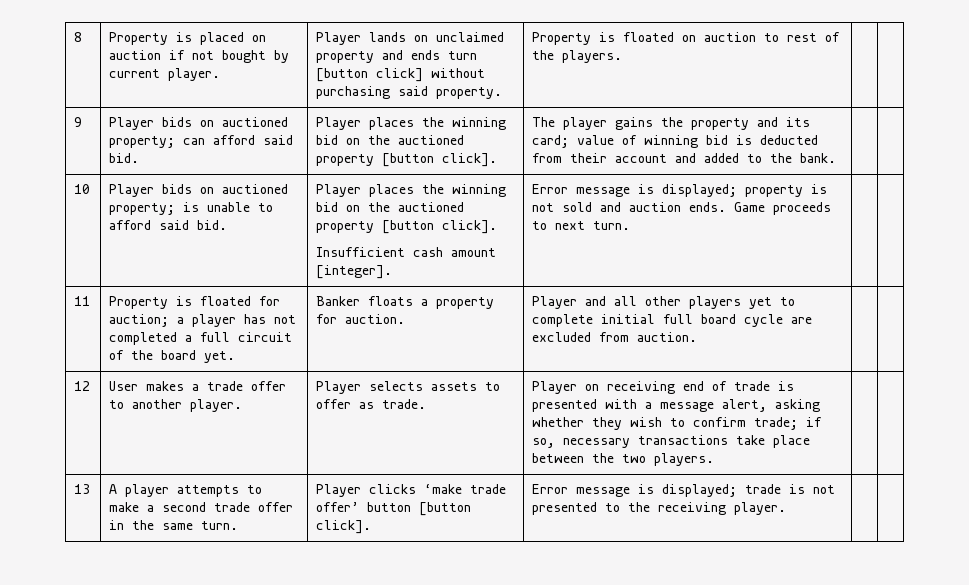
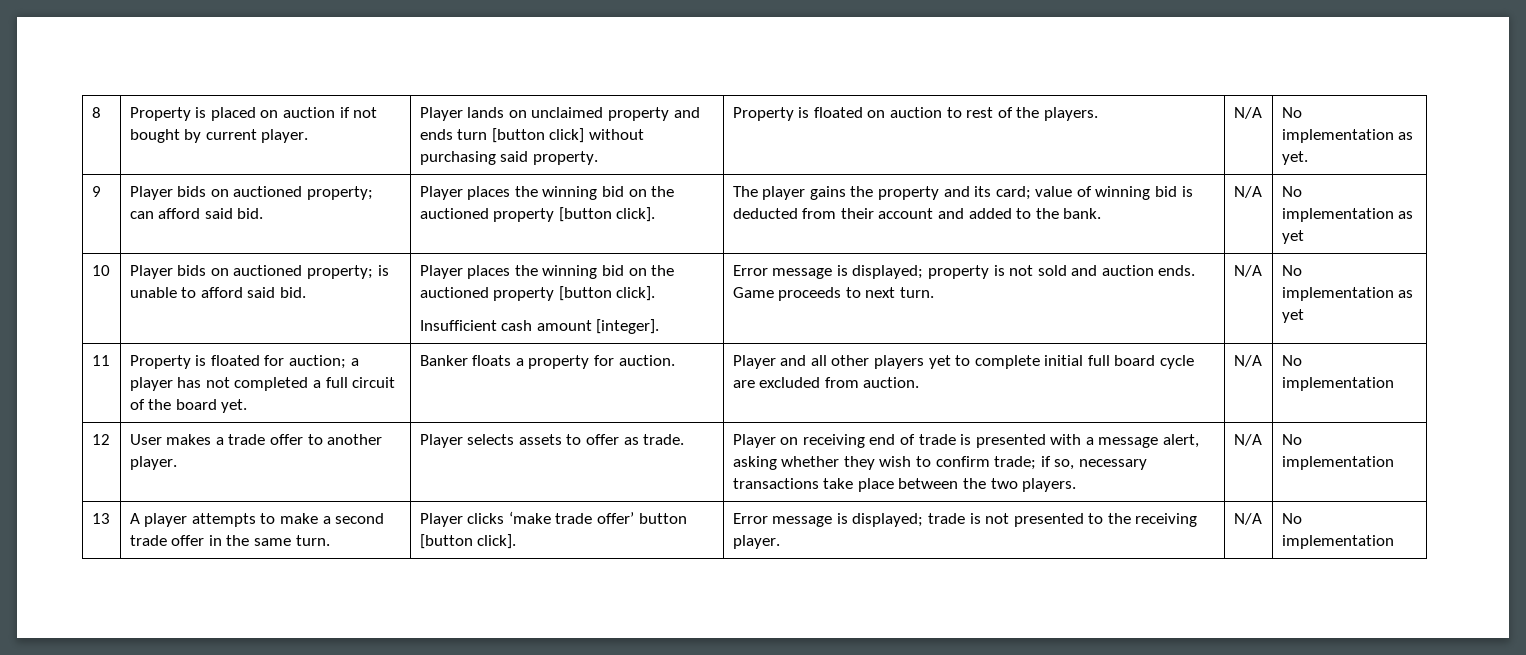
(623, 56) | -> [1233,107,1262,119] [1281,107,1302,118] [1281,129,1414,143] [1281,151,1308,165] N/A | No implementation as yet.
(837, 158) | -> [1233,186,1262,198] [1281,186,1302,197] [1281,208,1414,222] [1281,230,1304,244] N/A | No implementation as yet
(631, 225) | -> [1233,265,1262,277] [1281,265,1302,276] [1281,287,1414,301] [1281,309,1304,323] N/A | No implementation as yet
(698, 337) | -> [1233,355,1262,367] [1281,355,1302,366] [1281,377,1394,391] N/A | No implementation
(715, 459) | -> [1233,434,1262,446] [1281,434,1302,445] [1281,456,1394,470] N/A | No implementation
(787, 508) | -> [1233,513,1262,525] [1281,513,1302,524] [1281,535,1394,549] N/A | No implementation

